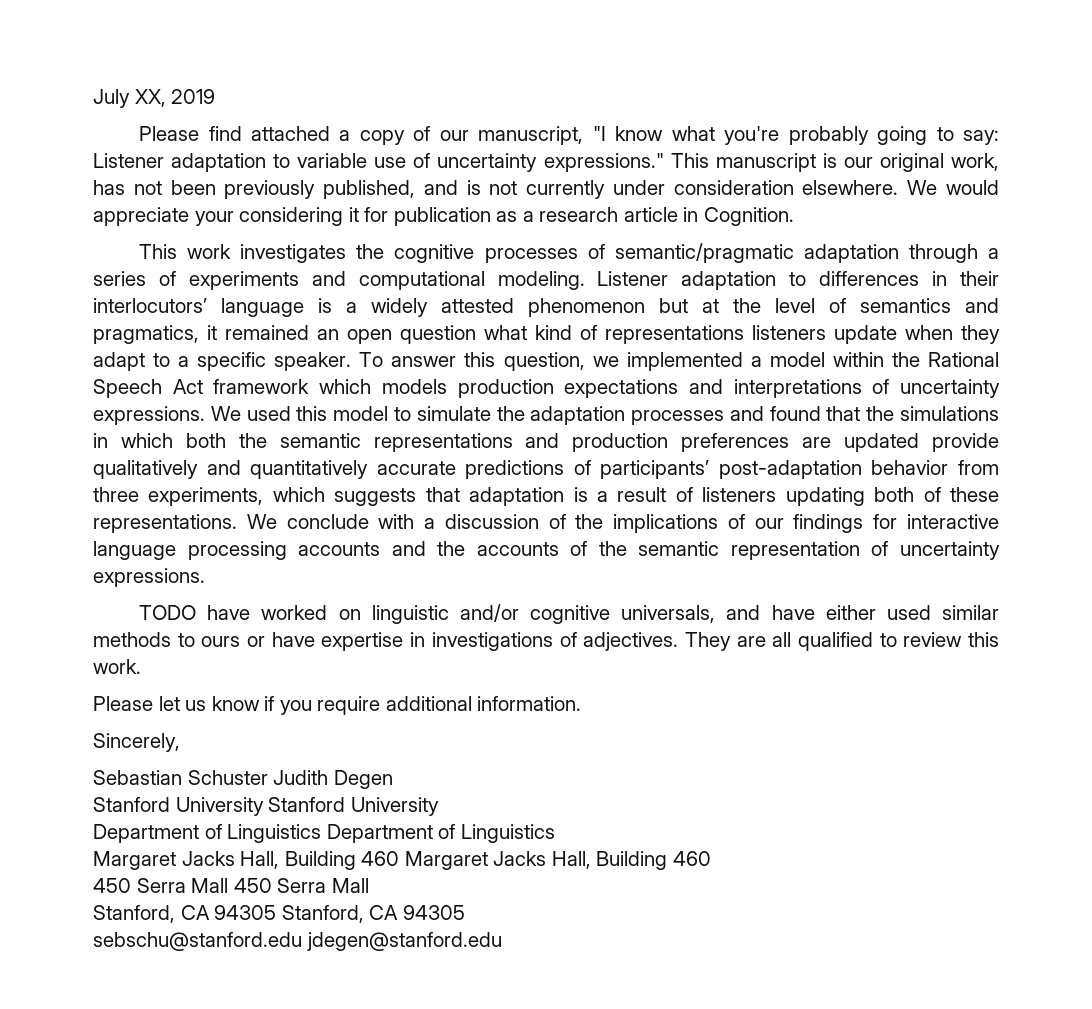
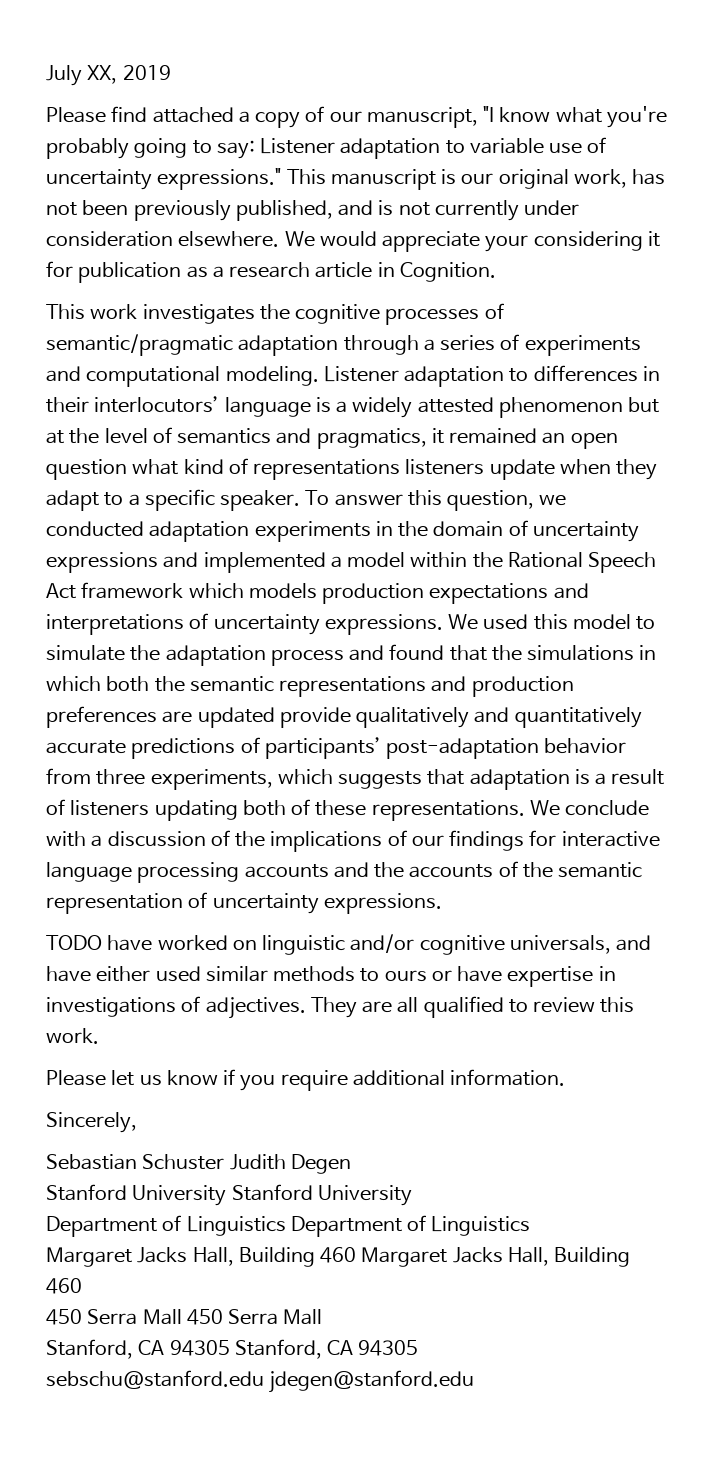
(619, 361) none -> [46,520,639,542] [46,552,199,573] conducted adaptation experiments in the domain of uncertainty expressions and
[631,410,725,425] processes -> [270,649,344,666] process

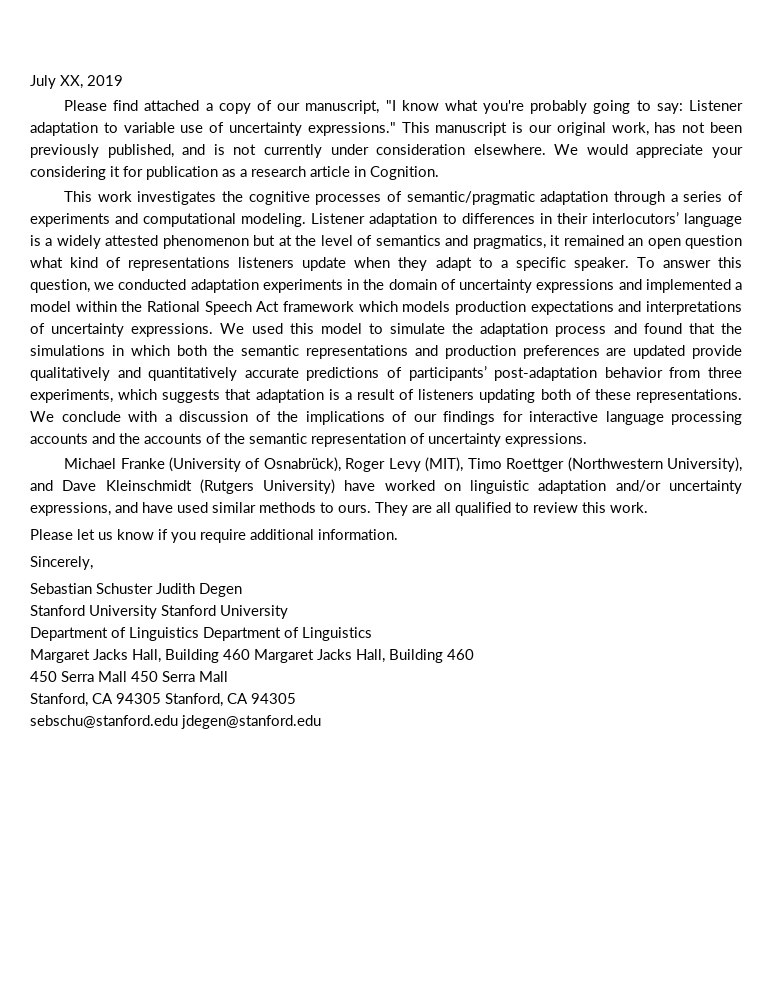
[46,934,611,955] TODO have worked on linguistic and/or cognitive universals, -> [64,457,742,472] [30,479,742,494] [30,502,111,516] Michael Franke (University of Osnabrück), Roger Levy (MIT), Timo Roettger (Northwestern University), and Dave Kleinschmidt (Rutgers University) have worked on linguistic adaptation and/or uncertainty expressions,
[96,966,151,982] either -> (173, 507) none
[384,966,616,987] [46,996,306,1019] ours or have expertise in investigations of adjectives. -> [338,505,371,513] ours.

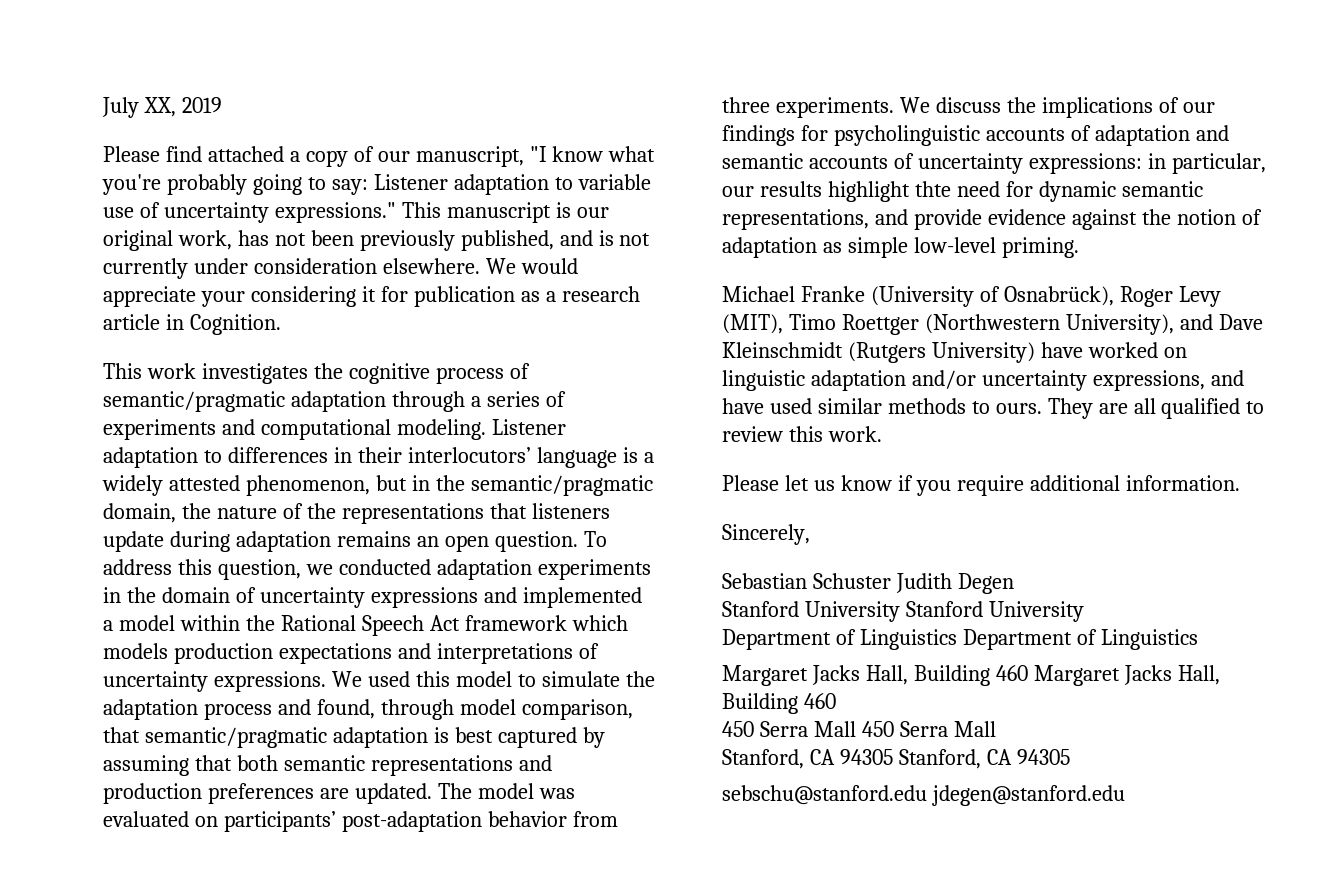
[315,194,382,205] processes -> [435,367,504,384] process
[162,235,743,249] [30,257,711,271] phenomenon but at the level of semantics and pragmatics, it remained an open question what kind of representations listeners update when they adapt to a specific speaker. To answer -> [245,475,653,496] [103,503,610,524] [103,531,607,552] [103,559,172,575] phenomenon, but in the semantic/pragmatic domain, the nature of the representations that listeners update during adaptation remains an open question. To address
[643,323,742,334] [30,345,235,356] found that the simulations in which both the -> [316,699,633,720] [103,727,605,748] [103,755,278,776] found, through model comparison, that semantic/pragmatic adaptation is best captured by assuming that both
[633,345,743,359] [30,367,402,381] updated provide qualitatively and quantitatively accurate predictions of -> [354,783,575,804] [103,811,218,827] updated. The model was evaluated on
[30,389,742,403] [30,411,271,422] experiments, which suggests that adaptation is a result of listeners updating both of these representations. We conclude with a discussion of -> [775,97,1001,118] experiments. We discuss
[529,411,742,425] [30,433,587,447] interactive language processing accounts and the accounts of the semantic representation of uncertainty expressions. -> [833,125,1229,146] [722,153,1266,174] [722,181,1203,202] [722,209,1262,230] [722,237,1079,258] psycholinguistic accounts of adaptation and semantic accounts of uncertainty expressions: in particular, our results highlight thte need for dynamic semantic representations, and provide evidence against the notion of adaptation as simple low-level priming.

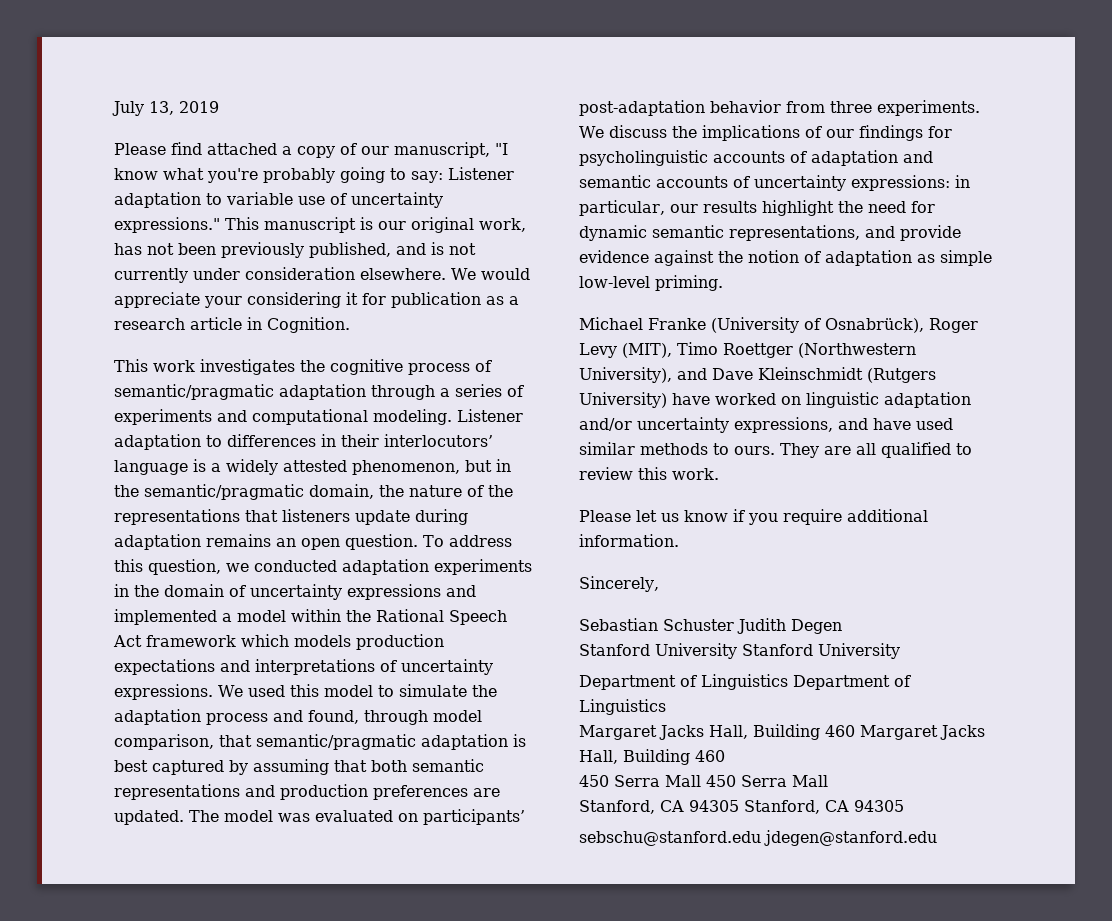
[143,97,176,117] XX, -> [149,101,174,115] 13,
[914,181,951,197] thte -> [837,201,863,213] the

